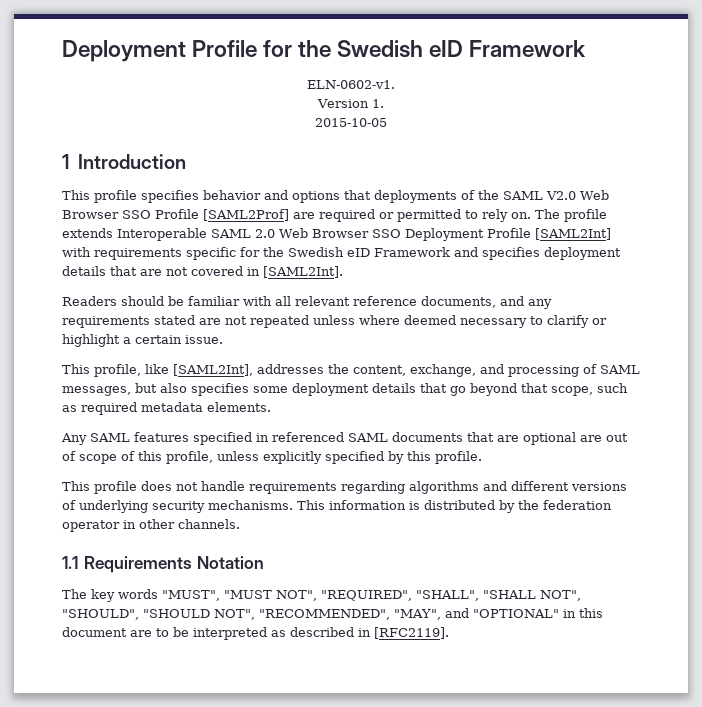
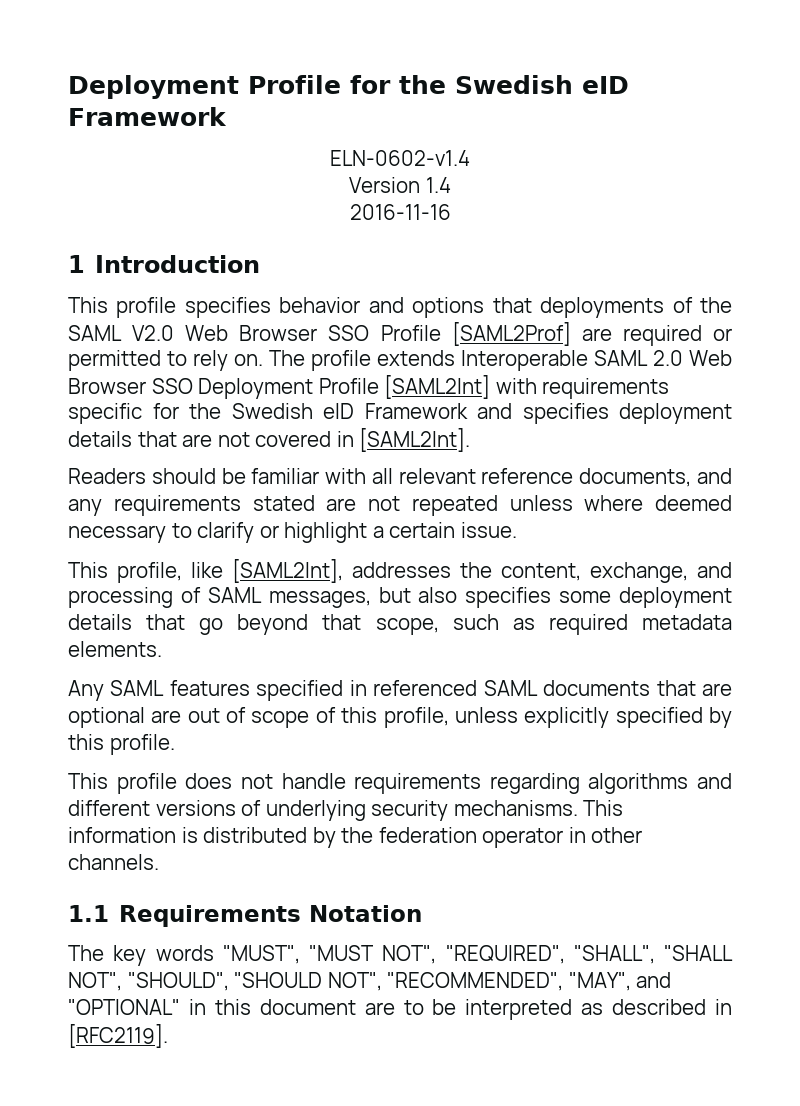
[307,80,395,89] ELN-0602-v1. -> [330,150,470,166] ELN-0602-v1.4
[371,99,384,108] [315,118,387,127] 1. // 2015-10-05 -> [425,177,451,193] [349,204,451,220] 1.4 // 2016-11-16

